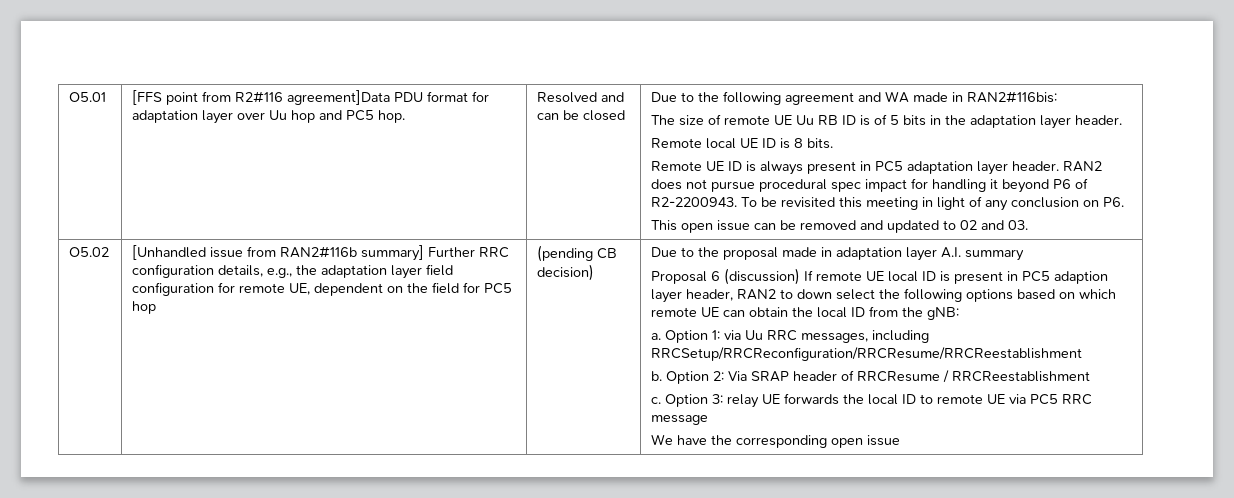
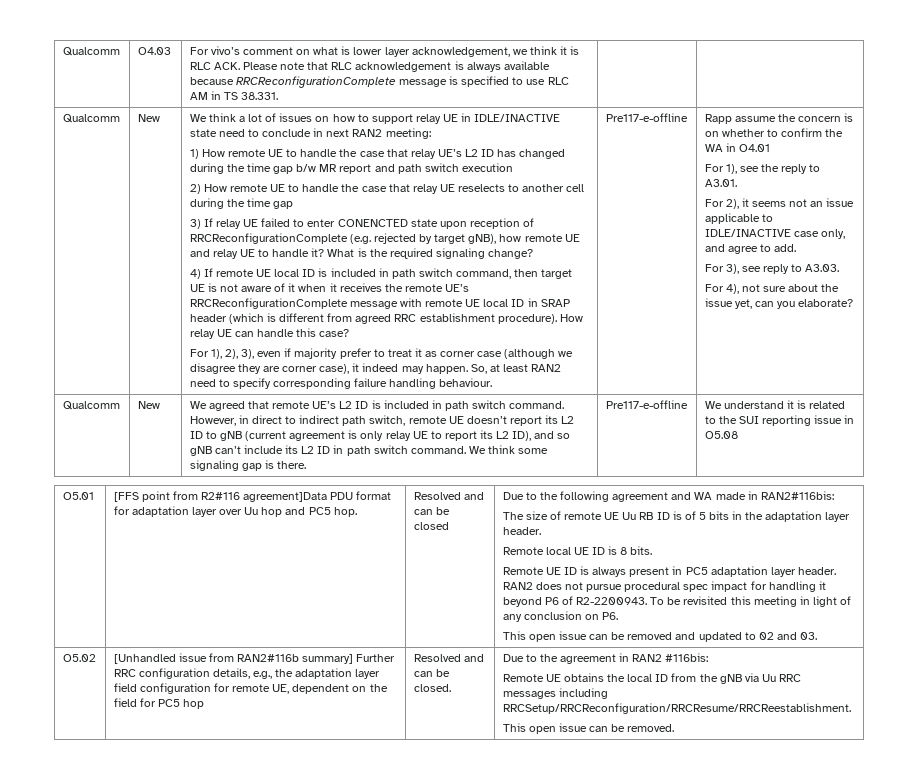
(69, 97) none -> [62,47,120,56] [137,47,171,55] [189,46,580,57] [189,61,550,72] [189,76,569,88] [189,91,279,100] [62,114,120,123] [137,114,160,122] [189,113,561,124] [189,128,431,139] [189,149,566,159] [189,163,513,174] [189,184,585,194] [189,198,294,209] [189,218,534,229] [189,233,580,244] [189,248,533,259] [189,268,573,279] [189,283,469,292] [189,298,570,309] [189,313,583,324] [189,328,350,339] [189,348,574,359] [189,363,562,374] [189,378,493,389] [605,113,688,122] [704,113,854,124] [704,128,844,137] [704,143,771,152] [704,164,821,174] [704,179,737,187] [704,198,855,209] [704,213,773,224] [704,229,846,239] [704,244,797,254] [704,264,840,274] [704,284,840,294] [704,298,854,309] [62,401,120,410] [137,401,160,409] [189,400,565,411] [189,415,575,426] [189,430,571,441] [189,445,549,456] [189,460,307,471] [605,400,688,409] [704,400,846,409] [704,415,855,426] [704,431,738,439] Qualcomm | O4.03 | For vivo’s comment on what is lower layer acknowledgement, we think it is RLC ACK. Please note that RLC acknowledgement is always available because RRCReconfigurationComplete message is specified to use RLC AM in TS 38.331. | | // Qualcomm | New | We think a lot of issues on how to support relay UE in IDLE/INACTIVE state need to conclude in next RAN2 meeting: // 1) How remote UE to handle the case that relay UE’s L2 ID has changed during the time gap b/w MR report and path switch execution // 2) How remote UE to handle the case that relay UE reselects to another cell during the time gap // 3) If relay UE failed to enter CONENCTED state upon reception of RRCReconfigurationComplete (e.g. rejected by target gNB), how remote UE and relay UE to handle it? What is the required signaling change? // 4) If remote UE local ID is included in path switch command, then target UE is not aware of it when it receives the remote UE’s RRCReconfigurationComplete message with remote UE local ID in SRAP header (which is different from agreed RRC establishment procedure). How relay UE can handle this case? // For 1), 2), 3), even if majority prefer to treat it as corner case (although we disagree they are corner case), it indeed may happen. So, at least RAN2 need to specify corresponding failure handling behaviour. | Pre117-e-offline | Rapp assume the concern is on whether to confirm the WA in O4.01 // For 1), see the reply to A3.01. // For 2), it seems not an issue applicable to IDLE/INACTIVE case only, and agree to add. // For 3), see reply to A3.03. // For 4), not sure about the issue yet, can you elaborate? // Qualcomm | New | We agreed that remote UE’s L2 ID is included in path switch command. However, in direct to indirect path switch, remote UE doesn’t report its L2 ID to gNB (current agreement is only relay UE to report its L2 ID), and so gNB can’t include its L2 ID in path switch command. We think some signaling gap is there. | Pre117-e-offline | We understand it is related to the SUI reporting issue in O5.08 //
[537,245,618,262] [537,264,595,281] [651,247,1025,261] [651,268,1109,285] [651,288,1117,303] [651,307,789,317] (pending CB decision) | Due to the proposal made in adaptation layer A.I. summary // Proposal 6 (discussion) If remote UE local ID is present in PC5 adaption layer header, RAN2 to down select the following options based on which remote UE can obtain -> [413,654,484,662] [413,669,450,677] [413,684,451,692] [502,653,709,664] [502,673,605,682] Resolved and can be closed. | Due to the agreement in RAN2 #116bis: // Remote UE obtains
[927,307,960,320] [651,330,930,343] [651,347,1083,361] [651,370,1091,384] [651,393,1093,408] [651,415,709,425] [651,434,901,448] gNB: // a. Option 1: via Uu RRC messages, including RRCSetup/RRCReconfiguration/RRCResume/RRCReestablishment // b. Option 2: Via SRAP header of RRCResume / RRCReestablishment // c. Option 3: relay UE forwards the local ID to remote UE via PC5 RRC message // We have the corresponding open issue -> [719,673,801,684] [502,688,608,699] [502,703,851,714] [502,723,675,734] gNB via Uu RRC messages including RRCSetup/RRCReconfiguration/RRCResume/RRCReestablishment. // This open issue can be removed.

